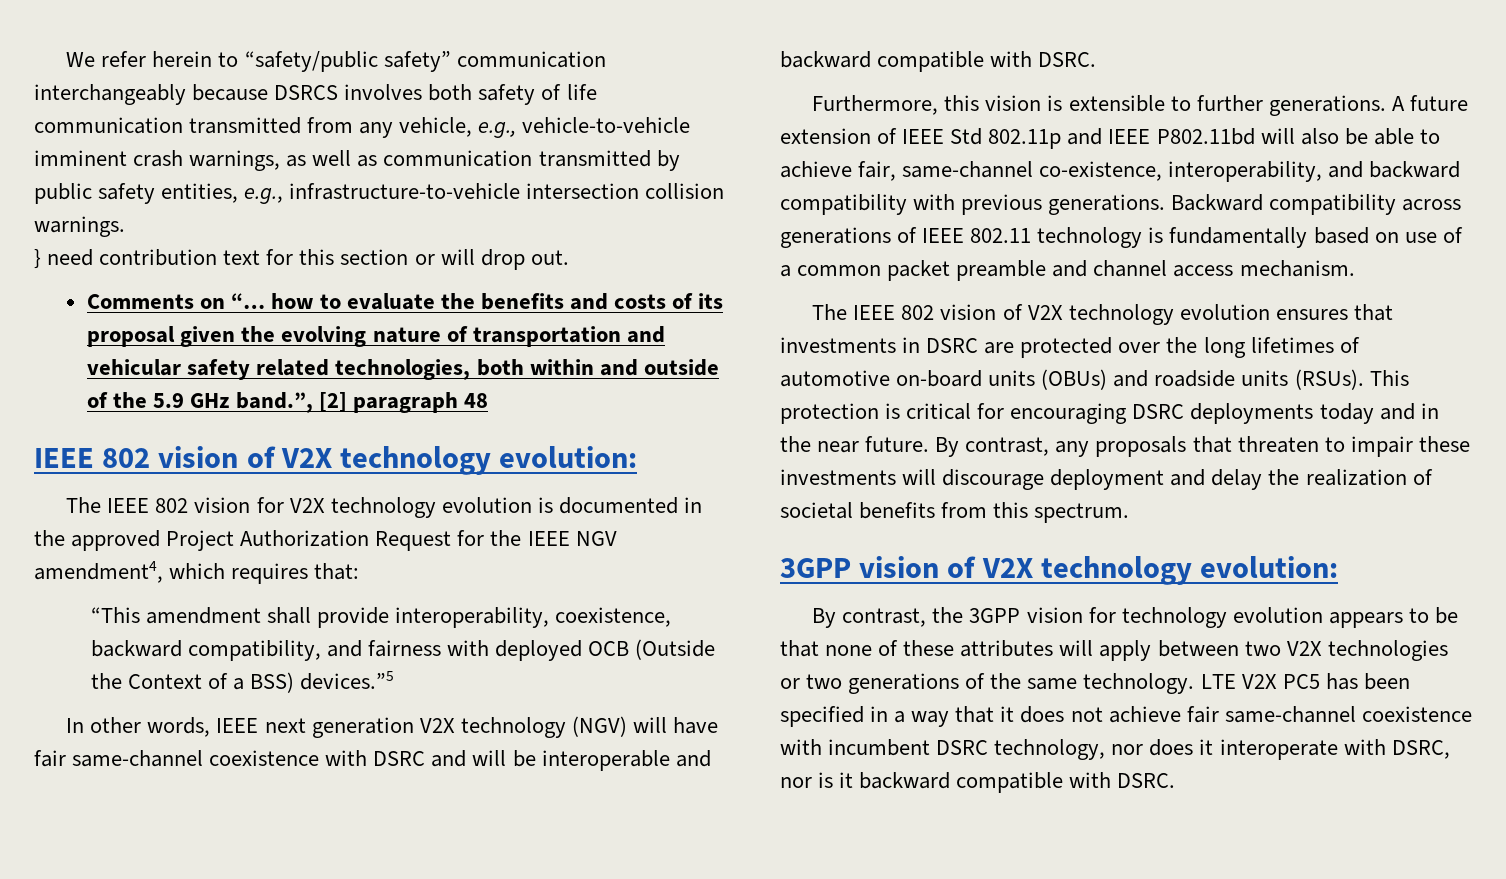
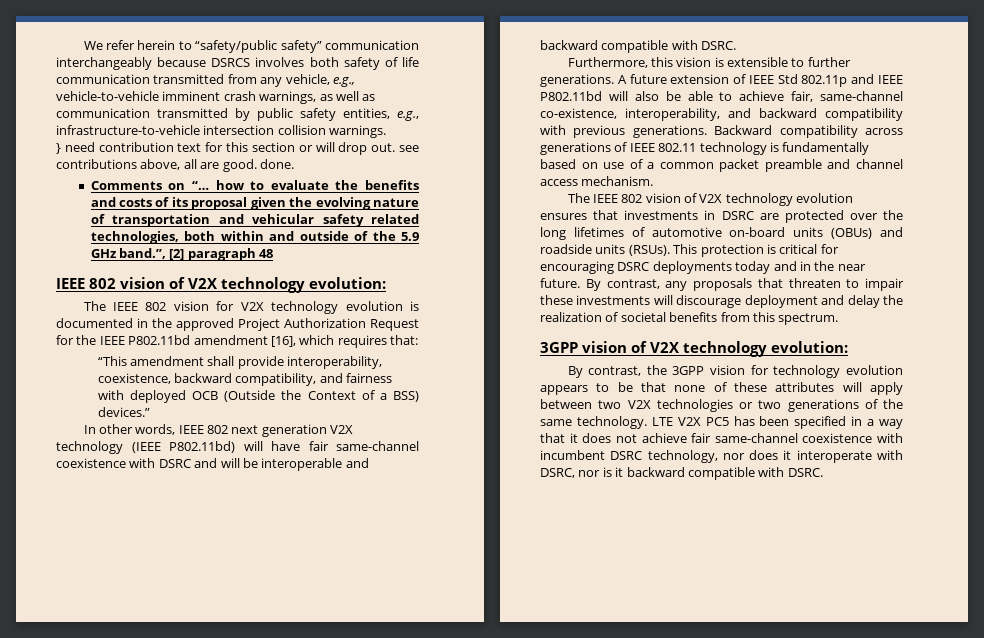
(569, 257) none -> [398,145,419,152] [56,159,294,172] see contributions above, all are good. done.
[575,531,617,546] [34,561,163,583] NGV amendment4, -> [128,335,296,347] P802.11bd amendment [16],
[300,671,395,690] devices.”5 -> [97,407,150,417] devices.”
(259, 725) none -> [207,425,229,434] 802
[571,716,627,737] (NGV) -> [131,441,235,453] (IEEE P802.11bd)

